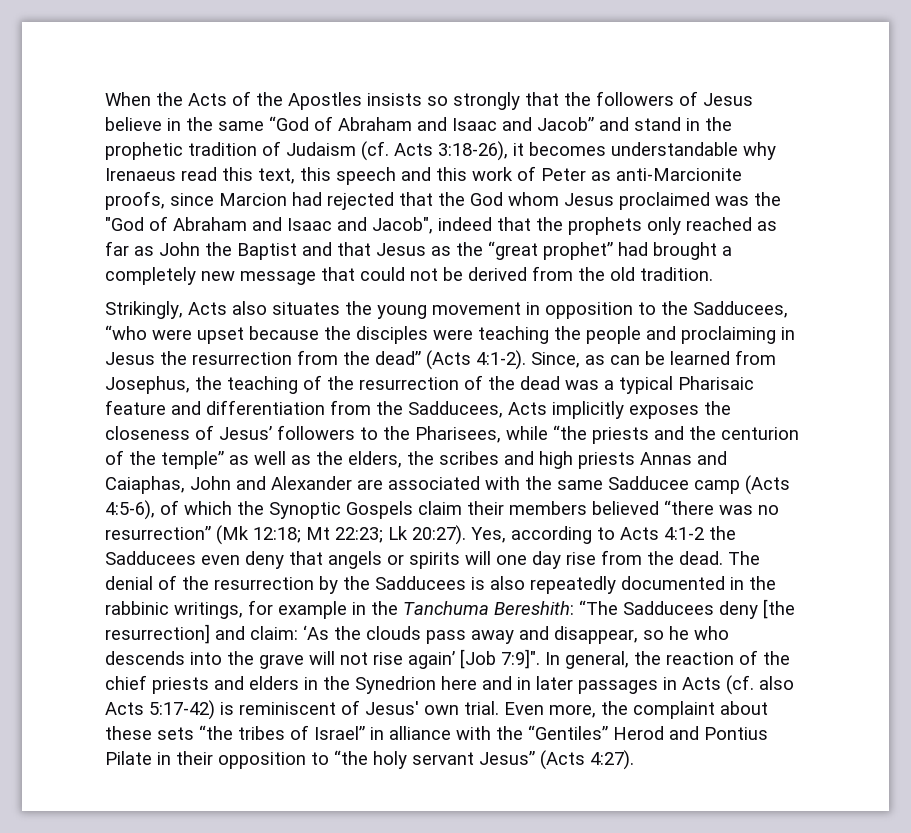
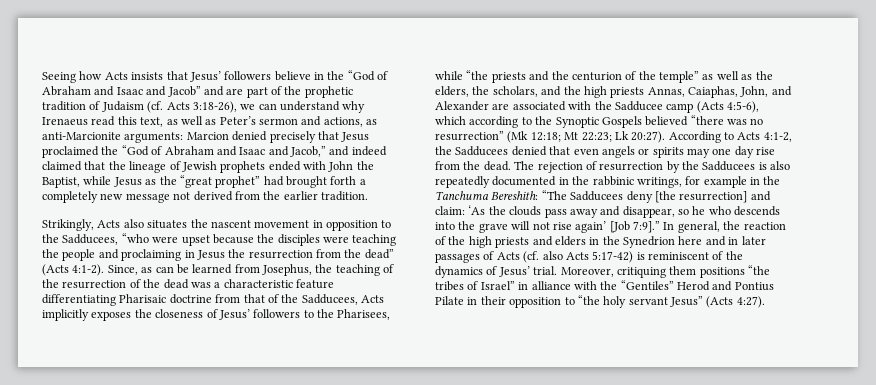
[105,91,753,110] When the Acts of the Apostles insists so strongly that the followers of Jesus -> [42,71,272,83] Seeing how Acts insists that Jesus’ followers
[218,121,264,131] same -> (345, 75) none
[634,117,700,131] stand in -> [226,86,282,98] are part of
[513,142,738,156] it becomes understandable -> [240,101,340,111] we can understand
[300,166,742,185] [105,191,559,210] this speech and this work of Peter as anti-Marcionite proofs, since Marcion had rejected that the God whom -> [166,116,378,127] [42,131,339,143] as well as Peter’s sermon and actions, as anti-Marcionite arguments: Marcion denied precisely that
[715,192,781,206] [105,216,777,235] [105,241,371,260] was the "God of Abraham and Isaac and Jacob", indeed that the prophets only reached as far as John the Baptist and that -> [101,145,387,157] [42,161,374,173] [42,176,112,188] the “God of Abraham and Isaac and Jacob,” and indeed claimed that the lineage of Jewish prophets ended with John the Baptist, while
(717, 251) none -> [330,176,357,185] forth
[321,267,463,281] that could not be -> [173,192,191,200] not
[610,267,635,281] old -> [283,191,318,200] earlier
[377,305,427,319] young -> [210,220,251,228] nascent
[619,376,754,394] [105,400,371,415] typical Pharisaic feature and differentiation from -> [223,279,334,289] [42,294,279,306] characteristic feature differentiating Pharisaic doctrine from that of
[439,451,727,469] [105,476,231,494] scribes and high priests Annas and Caiaphas, John -> [492,86,769,98] scholars, and the high priests Annas, Caiaphas, John,
[557,480,603,490] same -> (612, 105) none
[160,500,587,519] of which the Synoptic Gospels claim their members -> [435,116,642,128] which according to the Synoptic Gospels
[471,526,592,544] Yes, according -> [668,131,721,143] According
[664,526,736,540] [105,551,323,569] 4:1-2 the Sadducees even deny that -> [763,132,792,142] [435,146,599,156] 4:1-2, the Sadducees denied that even
[465,551,491,565] will -> [687,148,710,158] may
[105,575,209,590] denial of the -> [537,161,597,173] rejection of
[501,649,540,669] 7:9]". -> [633,221,660,233] 7:9].”
[105,675,147,690] chief -> [468,236,492,248] high
[663,677,677,690] in -> [483,251,495,260] of
[365,701,768,719] [105,726,194,740] Jesus' own trial. Even more, the complaint about these sets -> [725,251,743,260] [435,266,745,278] the dynamics of Jesus’ trial. Moreover, critiquing them positions

